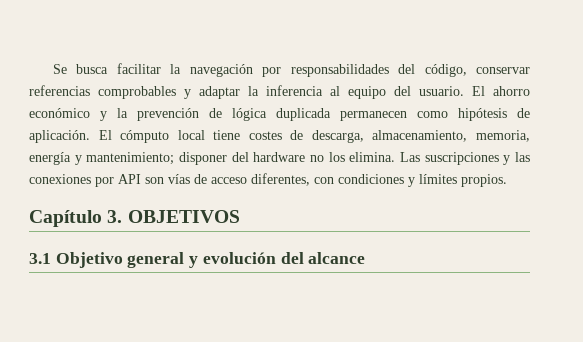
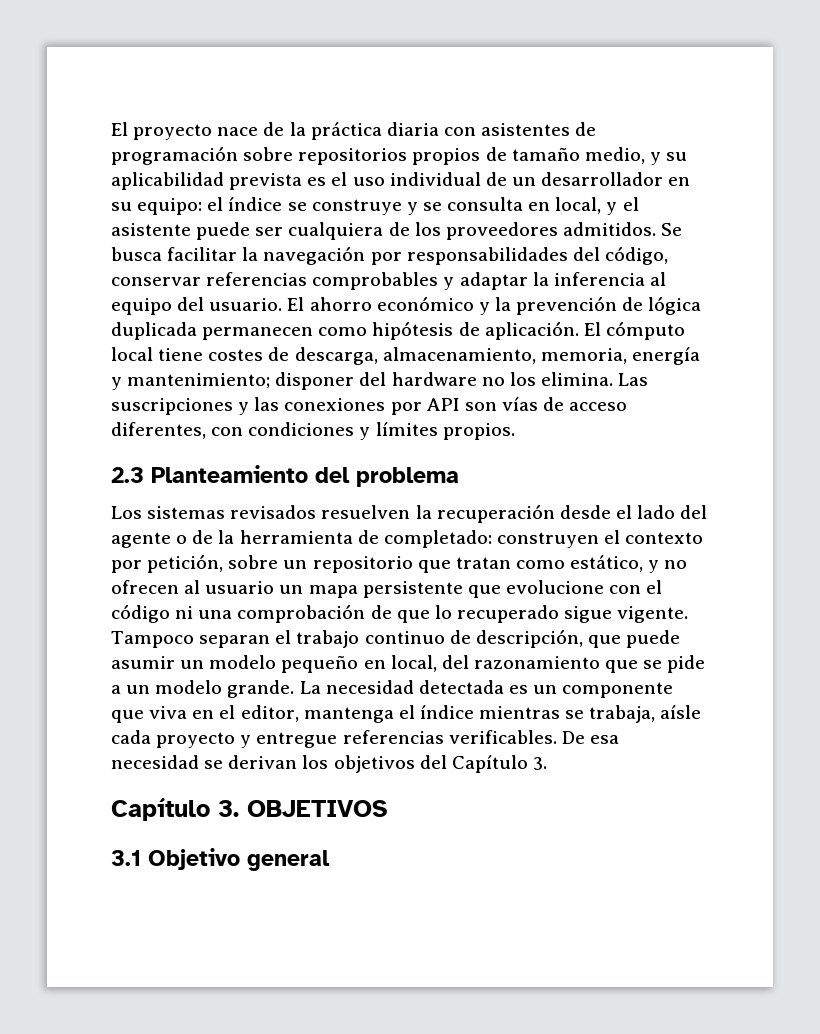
(52, 69) none -> [111,122,597,140] [111,146,688,165] [111,172,691,190] [111,197,639,215] [111,222,656,240] El proyecto nace de la práctica diaria con asistentes de programación sobre repositorios propios de tamaño medio, y su aplicabilidad prevista es el uso individual de un desarrollador en su equipo: el índice se construye y se consulta en local, y el asistente puede ser cualquiera de los proveedores admitidos.
(507, 180) none -> [111,465,459,487] [111,504,708,523] [111,530,704,548] [111,554,688,573] [111,580,663,598] [111,604,689,623] [111,629,681,648] [111,655,706,673] [111,680,674,698] [111,705,702,723] [111,730,619,748] [111,755,547,773] // 2.3 Planteamiento del problema // Los sistemas revisados resuelven la recuperación desde el lado del agente o de la herramienta de completado: construyen el contexto por petición, sobre un repositorio que tratan como estático, y no ofrecen al usuario un mapa persistente que evolucione con el código ni una comprobación de que lo recuperado sigue vigente. Tampoco separan el trabajo continuo de descripción, que puede asumir un modelo pequeño en local, del razonamiento que se pide a un modelo grande. La necesidad detectada es un componente que viva en el editor, mantenga el índice mientras se trabaja, aísle cada proyecto y entregue referencias verificables. De esa necesidad se derivan los objetivos del Capítulo 3.
[189,252,366,268] y evolución del alcance -> (330, 860) none

